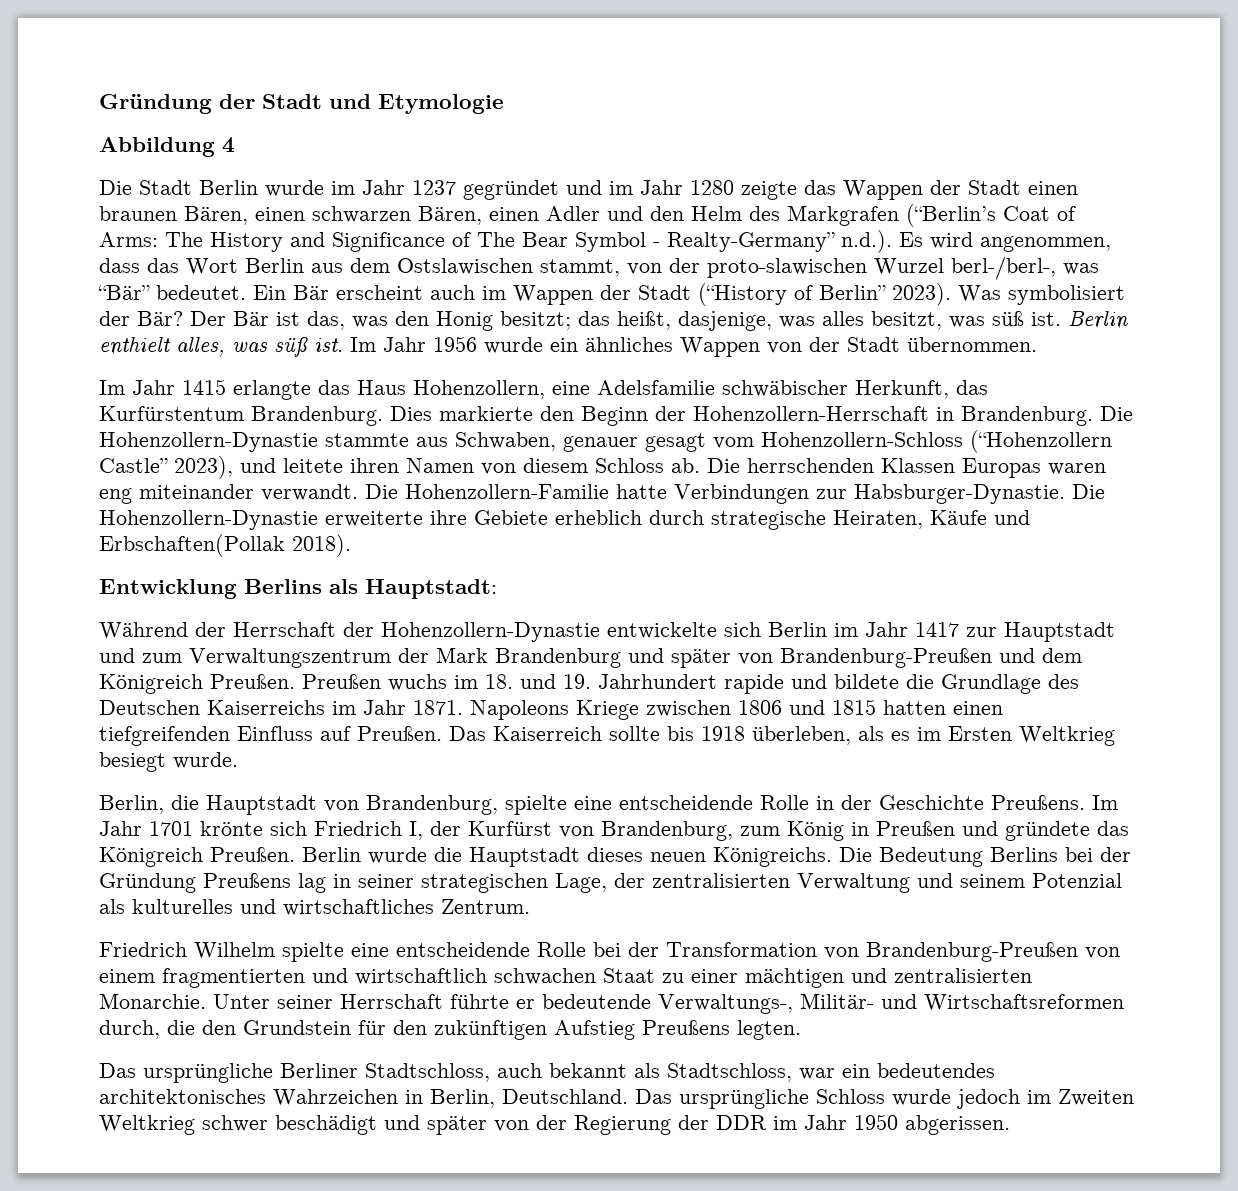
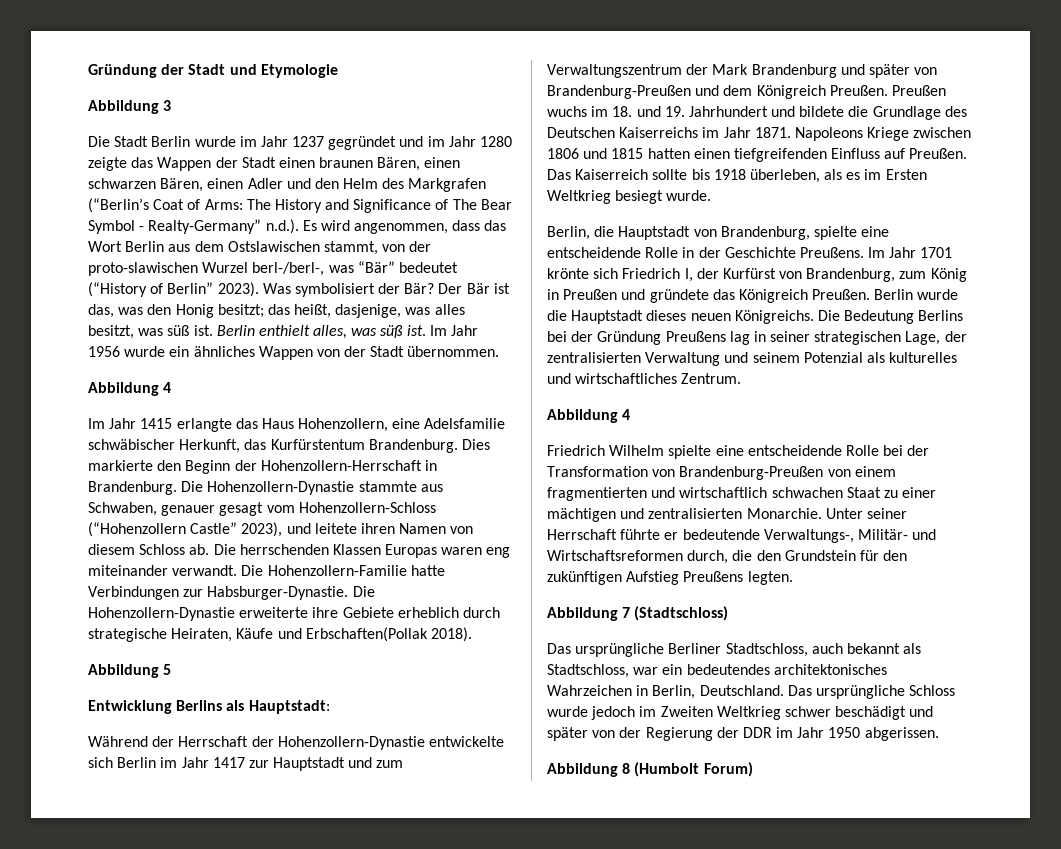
[222,137,235,153] 4 -> [163,100,172,111] 3
[156,285,691,305] bedeutet. Ein Bär erscheint auch im Wappen der Stadt -> [398,262,458,273] bedeutet
(1037, 344) none -> [88,382,172,396] // Abbildung 4
(351, 545) none -> [88,664,172,678] // Abbildung 5
[724,674,784,694] rapide -> (768, 111) none
(530, 906) none -> [547,409,631,423] // Abbildung 4
(801, 1030) none -> [547,606,729,621] // Abbildung 7 (Stadtschloss)
(1010, 1125) none -> [547,762,753,777] // Abbildung 8 (Humbolt Forum)

